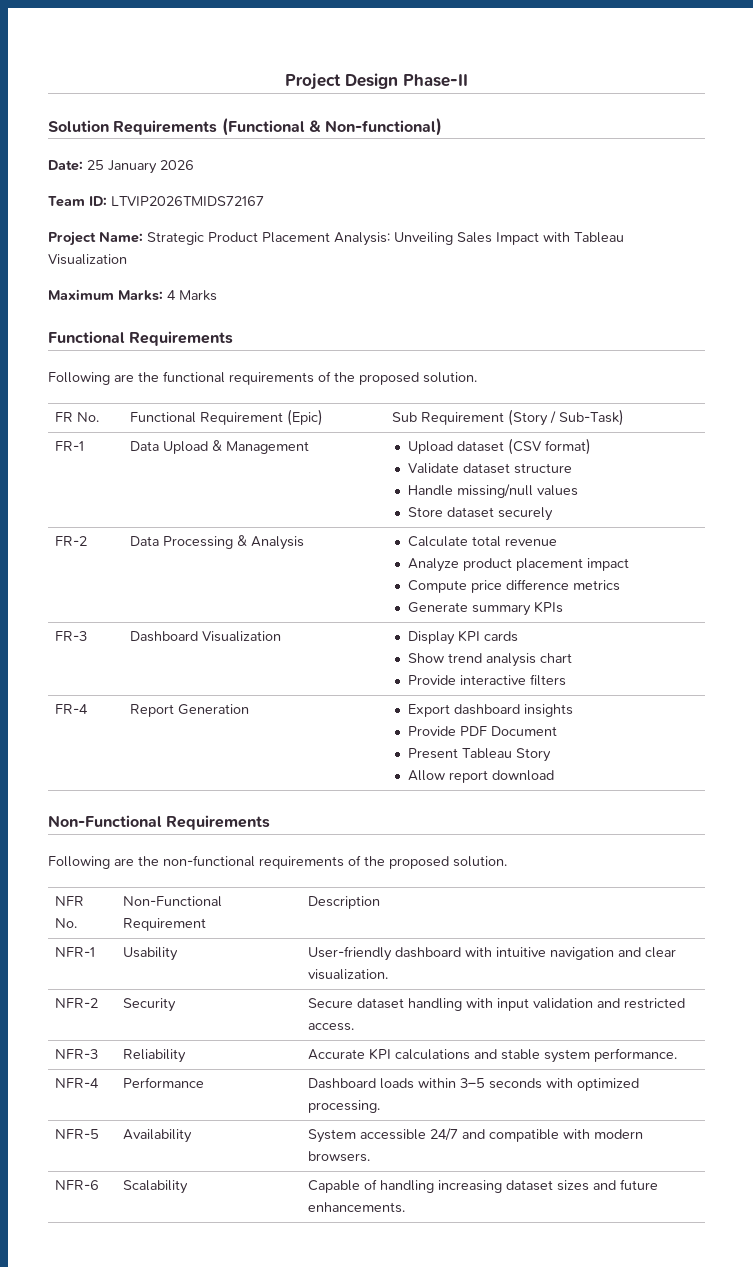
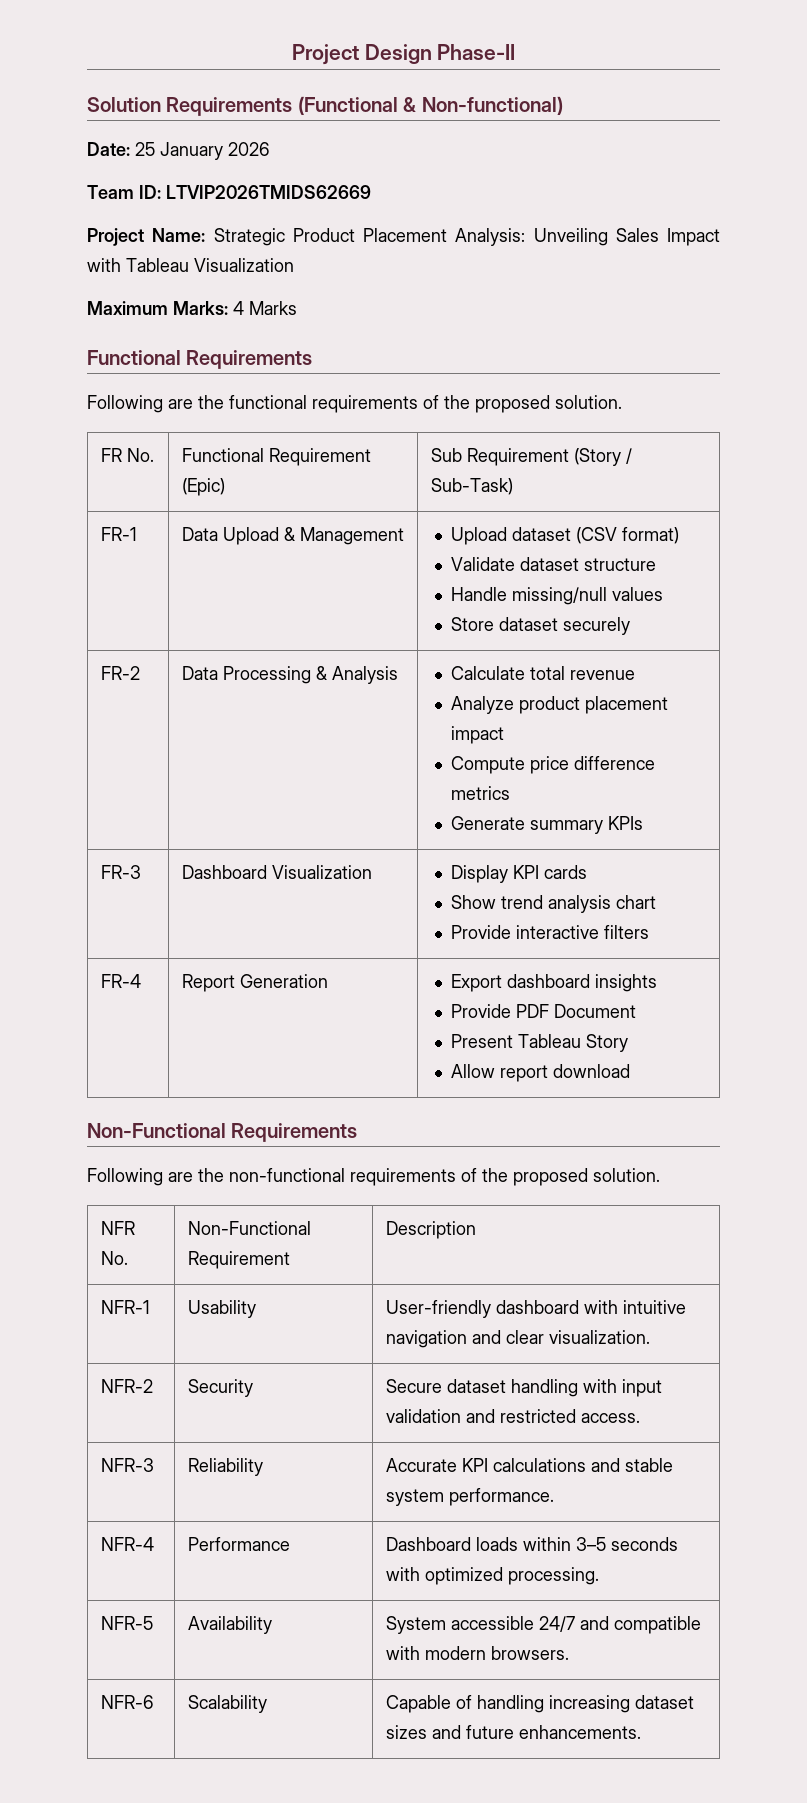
[111,196,264,206] LTVIP2026TMIDS72167 -> [166,185,371,199] LTVIP2026TMIDS62669

